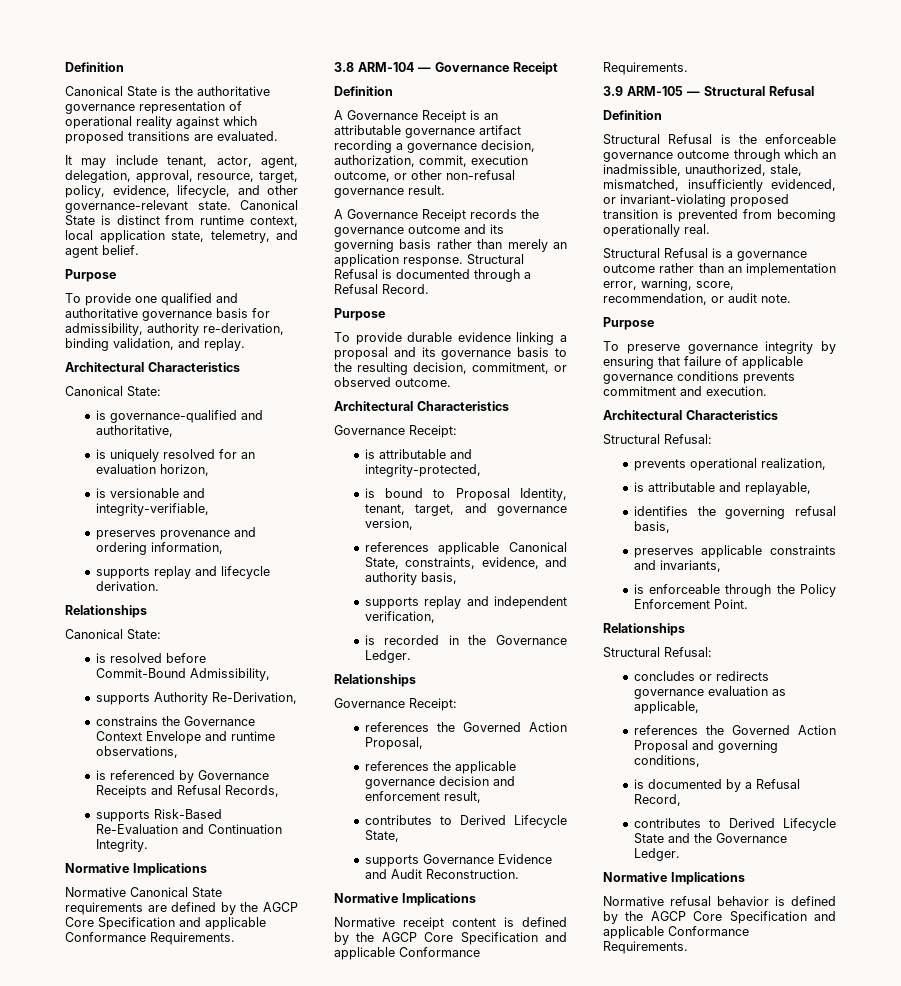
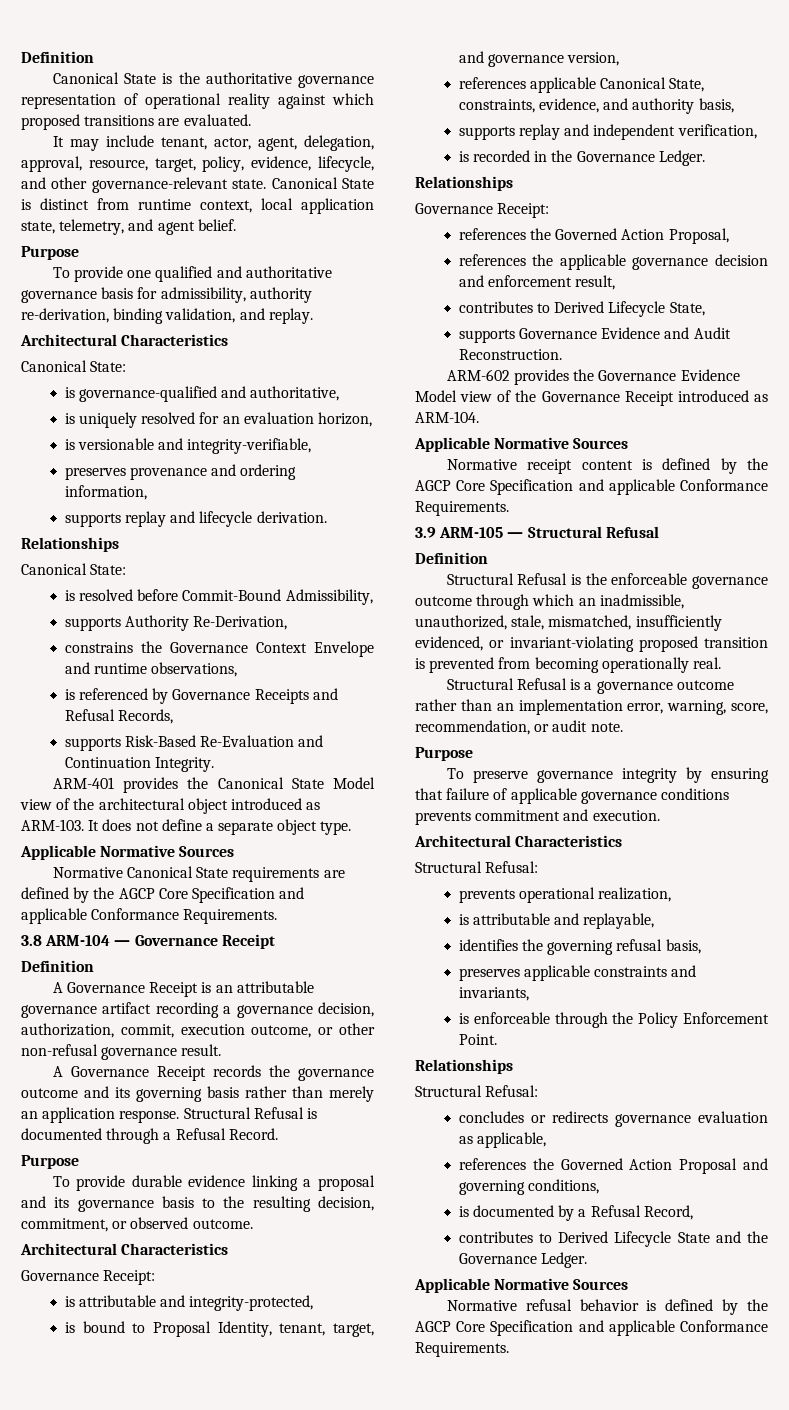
[65,863,207,876] Normative Implications -> [52,777,375,793] [20,798,321,814] [21,819,352,835] [20,845,235,860] ARM-401 provides the Canonical State Model view of the architectural object introduced as ARM-103. It does not define a separate object type. // Applicable Normative Sources
[334,893,476,906] Normative Implications -> [446,369,740,385] [415,390,768,406] [415,411,479,423] [414,437,629,452] ARM-602 provides the Governance Evidence Model view of the Governance Receipt introduced as ARM-104. // Applicable Normative Sources
[603,872,745,885] Normative Implications -> [414,1278,629,1293] Applicable Normative Sources

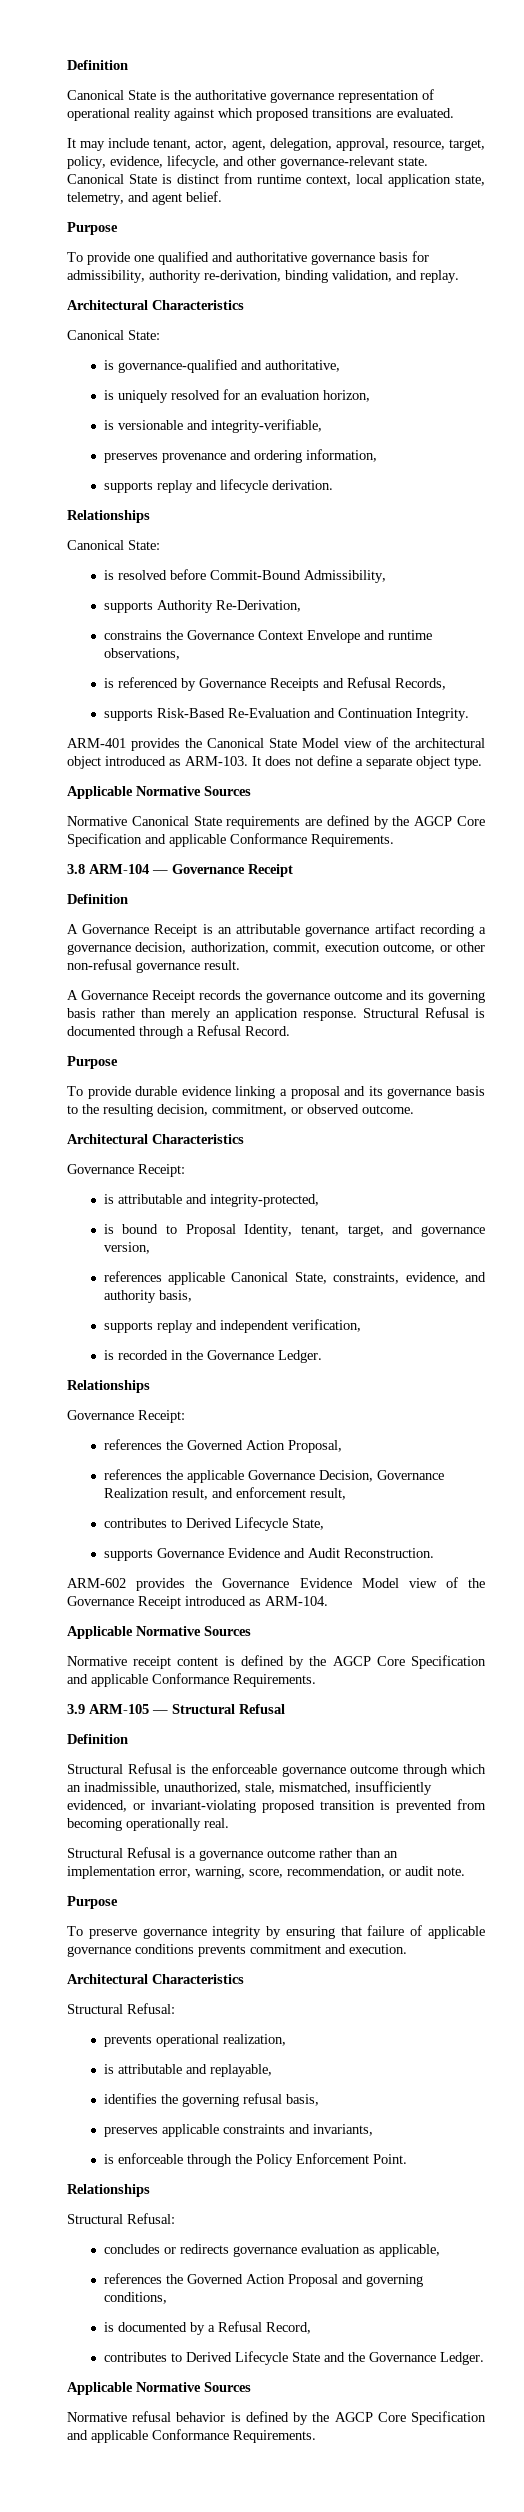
[632,254,768,270] governance decision -> [247,1470,444,1482] [103,1488,208,1500] Governance Decision, Governance Realization result,

